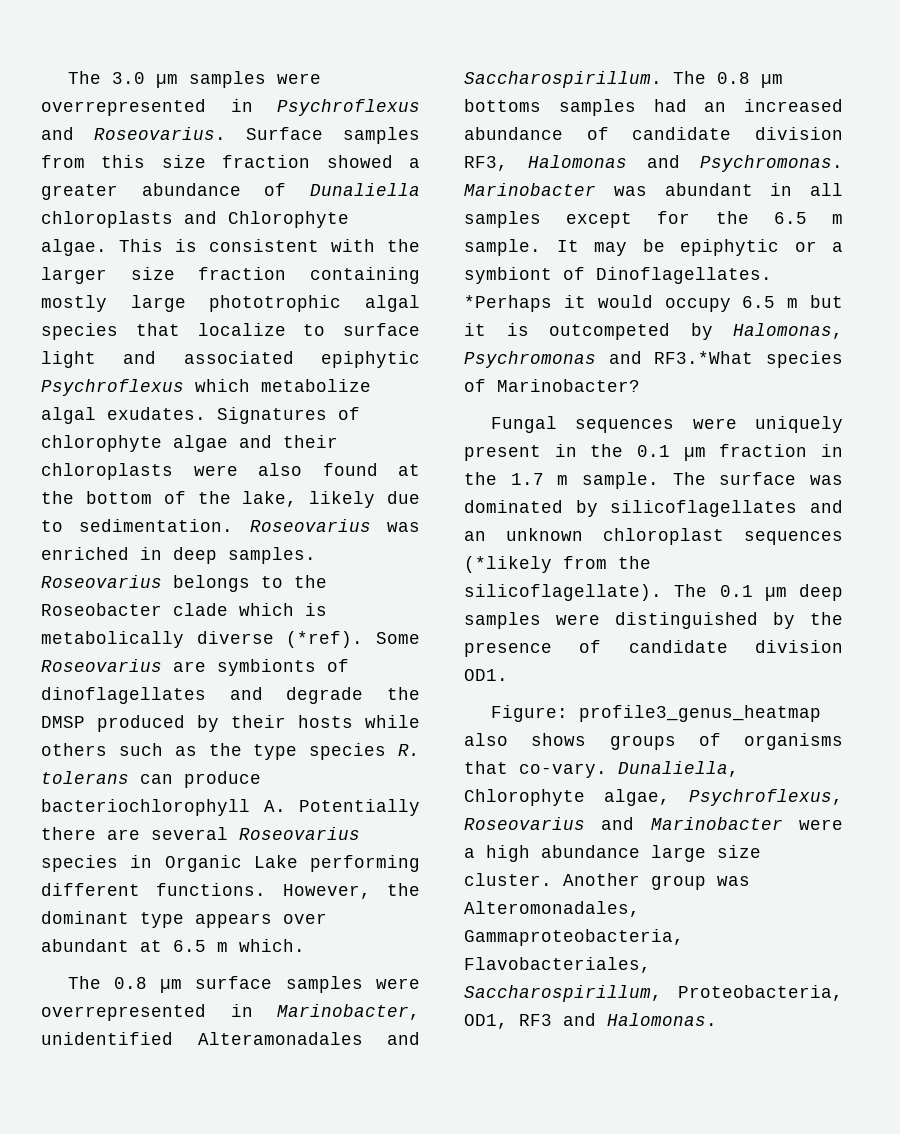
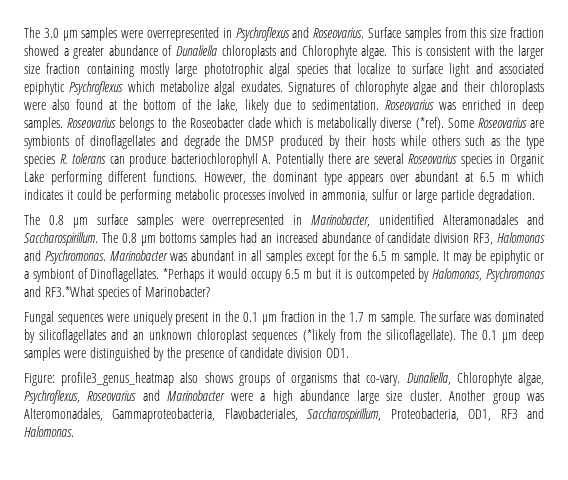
[239,939,305,952] which. -> [517,171,545,182] [24,189,535,203] which indicates it could be performing metabolic processes involved in ammonia, sulfur or large particle degradation.

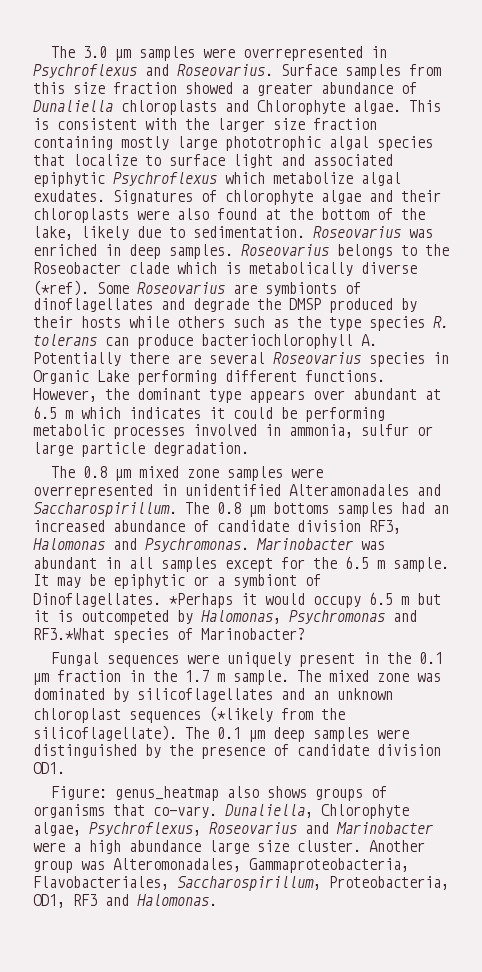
[96,214,371,228] surface samples were overrepresented in Marinobacter, -> [138,466,323,481] [33,484,177,499] mixed zone samples were overrepresented in
[439,311,471,322] surface -> [329,670,409,682] mixed zone
[61,372,175,386] profile3_genus_heatmap -> [114,786,219,801] genus_heatmap

